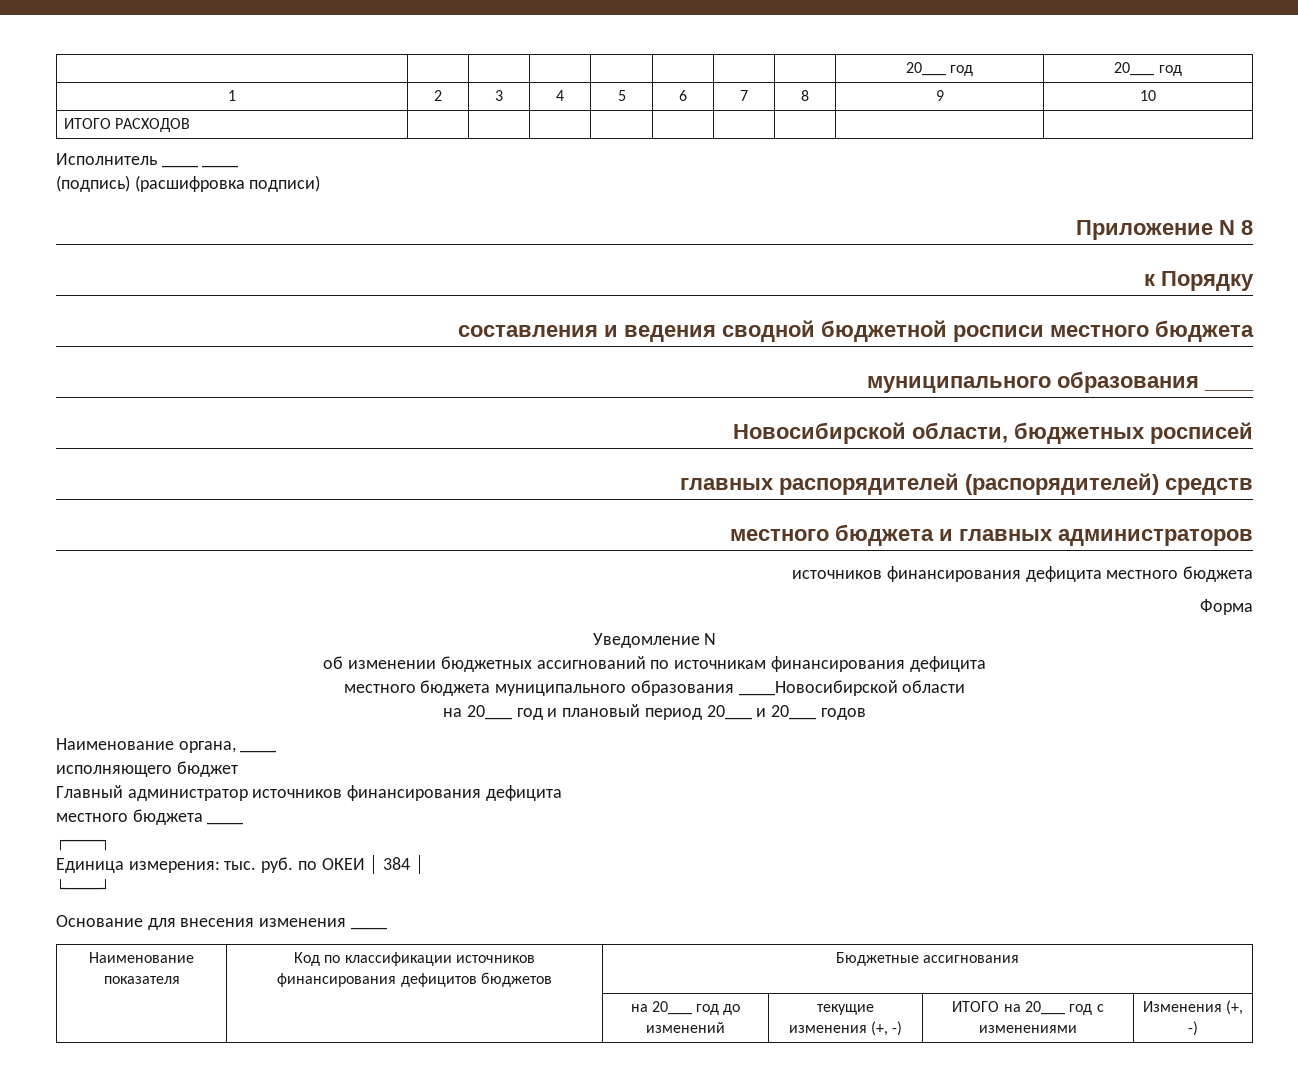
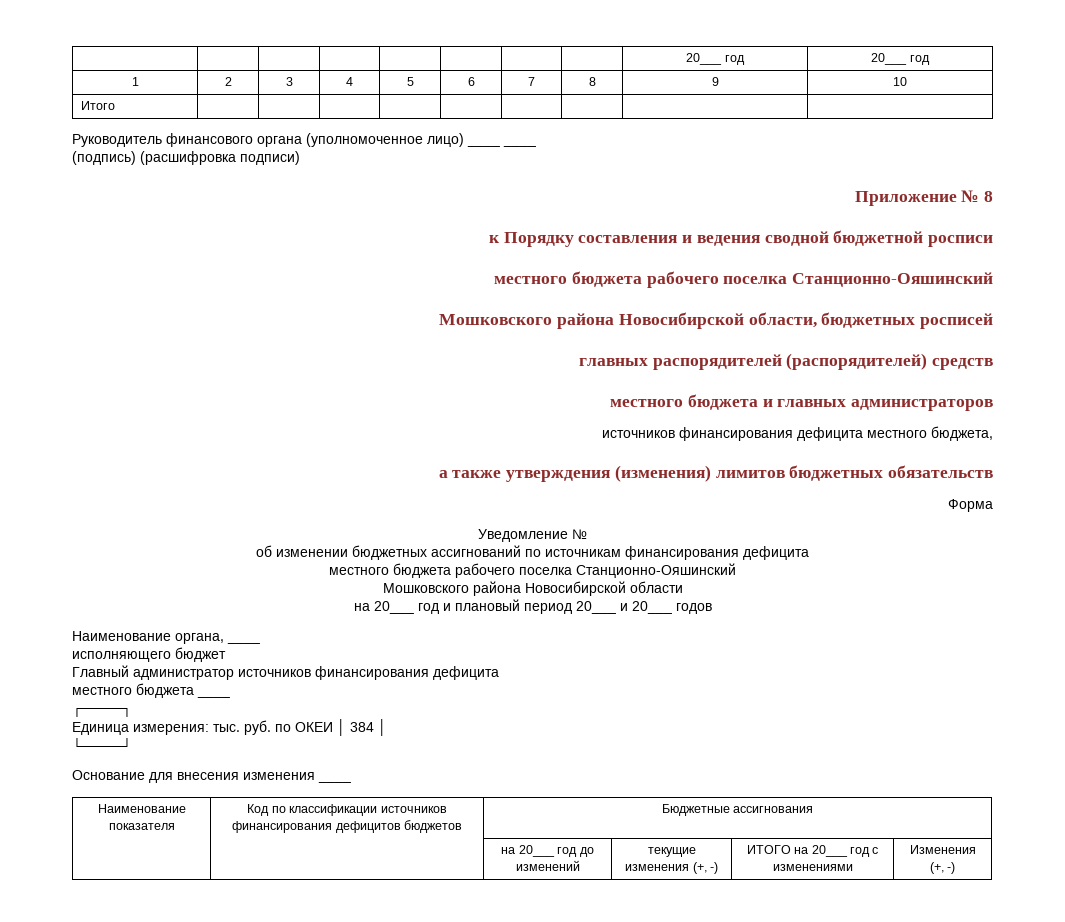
[64,118,191,132] [56,153,157,165] ИТОГО РАСХОДОВ | | | | | | | | | // Исполнитель -> [80,101,115,110] [72,133,464,147] Итого | | | | | | | | | // Руководитель финансового органа (уполномоченное лицо)
[1219,220,1235,235] N -> [961,190,980,202] №
(1254, 281) // -> (574, 239) none
[1050,320,1254,342] [867,371,1254,393] местного бюджета // муниципального образования ____ // -> [494,271,994,288] [439,313,615,329] // местного бюджета рабочего поселка Станционно-Ояшинский // Мошковского района
[1183,566,1253,582] бюджета -> [931,426,993,441] [438,465,994,482] бюджета, // а также утверждения (изменения) лимитов бюджетных обязательств
[704,633,717,645] N -> [572,529,587,539] №
[495,680,898,696] муниципального образования ____Новосибирской -> [455,563,736,578] [382,581,626,596] рабочего поселка Станционно-Ояшинский // Мошковского района Новосибирской

